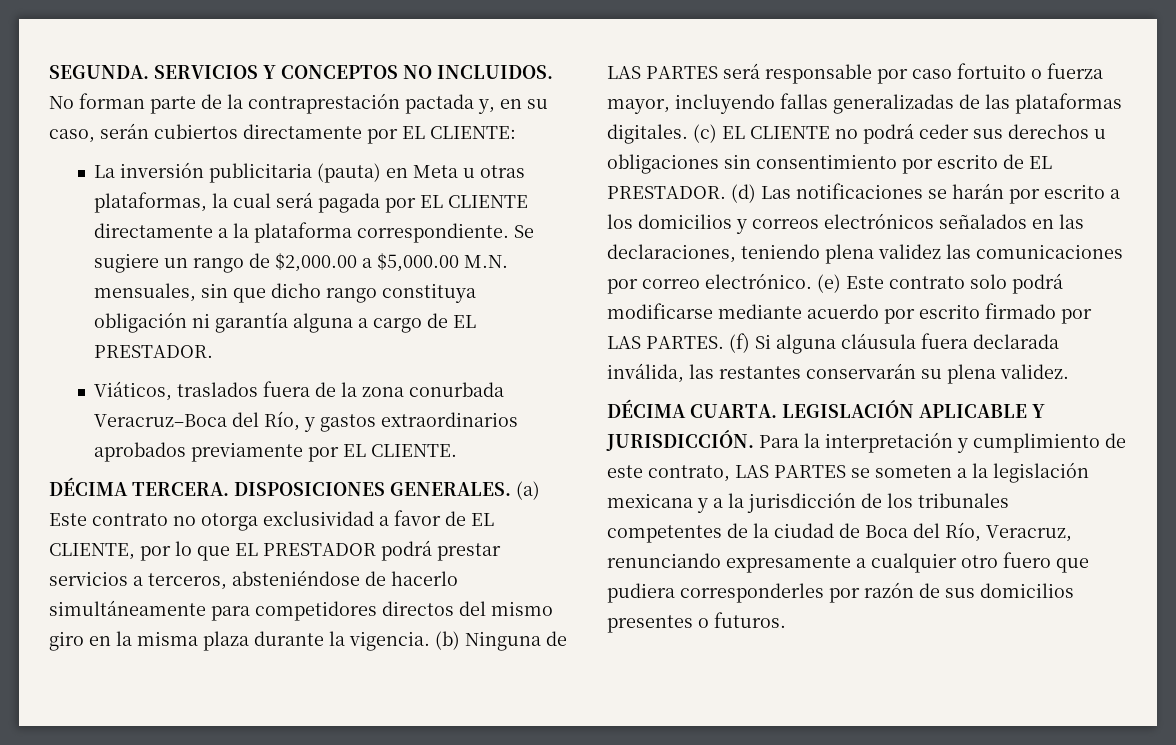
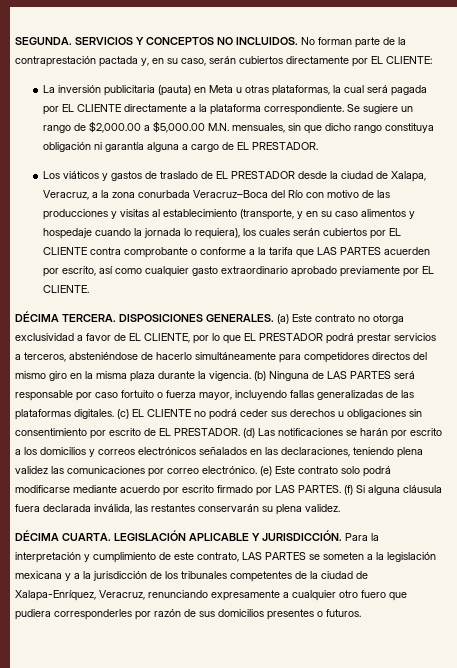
[94,381,337,401] Viáticos, traslados fuera de -> [42,171,426,182] [42,190,98,200] Los viáticos y gastos de traslado de EL PRESTADOR desde la ciudad de Xalapa, Veracruz, a
[264,411,519,432] [94,442,187,462] Río, y gastos extraordinarios aprobados -> [287,190,390,198] [42,209,415,220] [42,228,401,239] [42,247,430,258] [42,266,337,277] Río con motivo de las producciones y visitas al establecimiento (transporte, y en su caso alimentos y hospedaje cuando la jornada lo requiera), los cuales serán cubiertos por EL CLIENTE contra comprobante o conforme a la tarifa que LAS PARTES acuerden por escrito, así como cualquier gasto extraordinario aprobado
[865,522,981,542] Boca del Río, -> [15,590,96,601] Xalapa-Enríquez,

